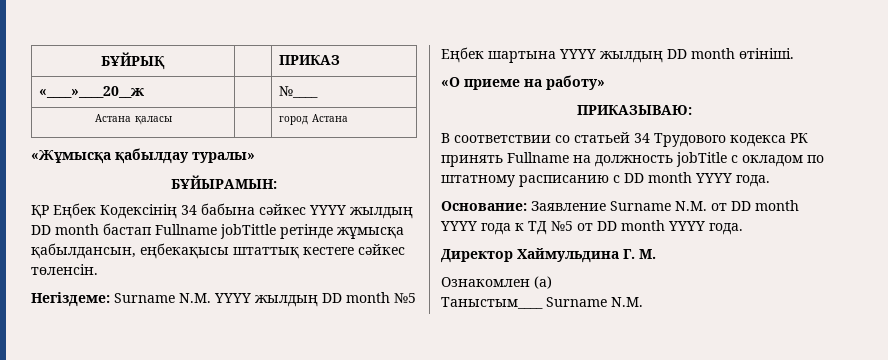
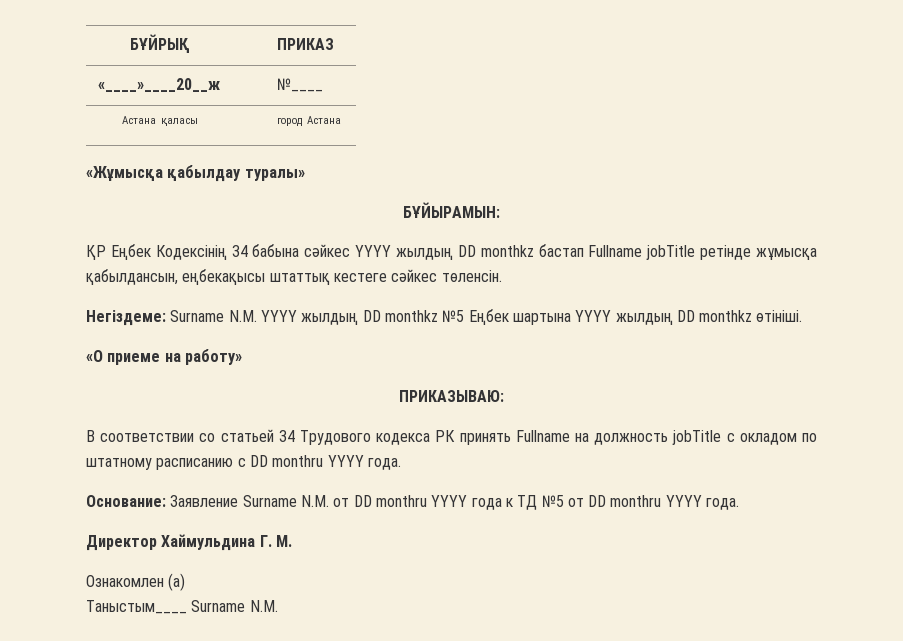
[55,224,99,235] month -> [480,245,534,257] monthkz
[220,224,276,239] jobTittle -> [646,245,696,260] jobTitle
[346,292,390,303] month -> [384,310,438,322] monthkz
[691,48,735,59] month -> [699,310,753,322] monthkz
[648,172,692,183] month -> [272,455,324,467] monthru
[755,200,799,211] month -> [375,495,427,507] monthru
[621,220,665,231] month -> [610,495,662,507] monthru

